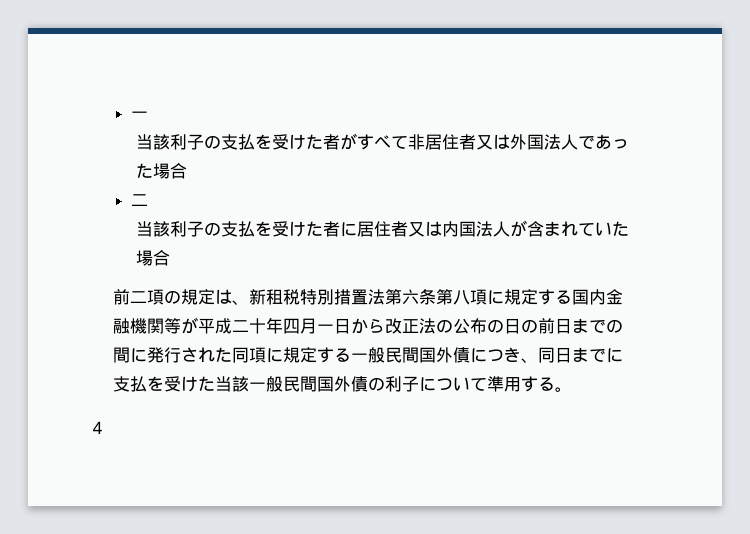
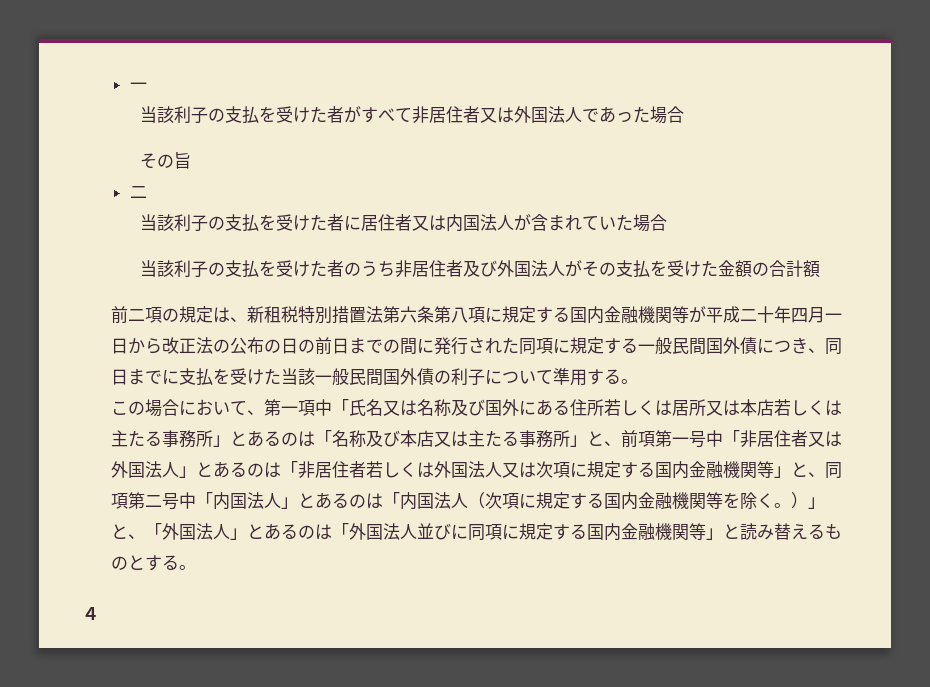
(188, 171) none -> [140,152,192,169] // その旨
(171, 258) none -> [140,260,821,278] // 当該利子の支払を受けた者のうち非居住者及び外国法人がその支払を受けた金額の合計額
(572, 389) none -> [111,399,843,417] [111,430,843,448] [111,461,843,479] [111,492,826,510] [111,523,843,541] [111,555,197,571] // この場合において、第一項中「氏名又は名称及び国外にある住所若しくは居所又は本店若しくは主たる事務所」とあるのは「名称及び本店又は主たる事務所」と、前項第一号中「非居住者又は外国法人」とあるのは「非居住者若しくは外国法人又は次項に規定する国内金融機関等」と、同項第二号中「内国法人」とあるのは「内国法人（次項に規定する国内金融機関等を除く。）」と、「外国法人」とあるのは「外国法人並びに同項に規定する国内金融機関等」と読み替えるものとする。

